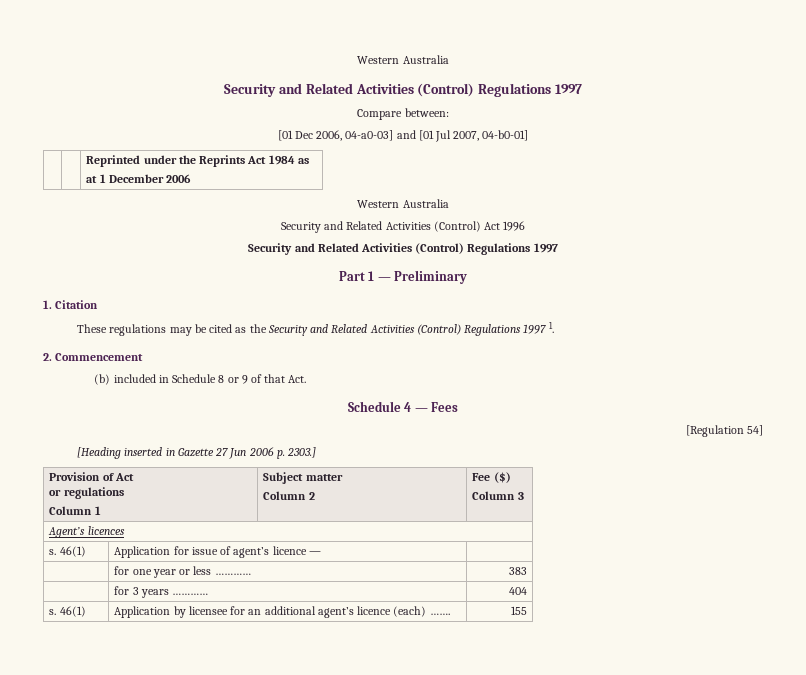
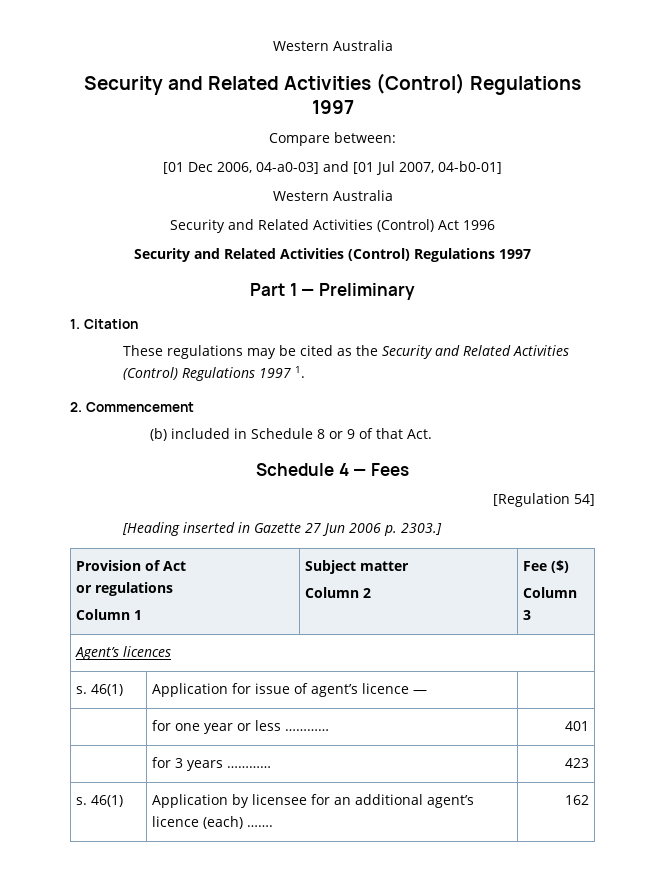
[86,155,309,167] [86,174,192,183] // | | Reprinted under the Reprints Act 1984 as // at 1 December 2006 -> (502, 167) none
[508,567,527,575] 383 -> [564,721,589,731] 401
[508,587,527,595] 404 -> [564,758,589,768] 423
[510,606,527,615] 155 -> [564,795,589,805] 162

